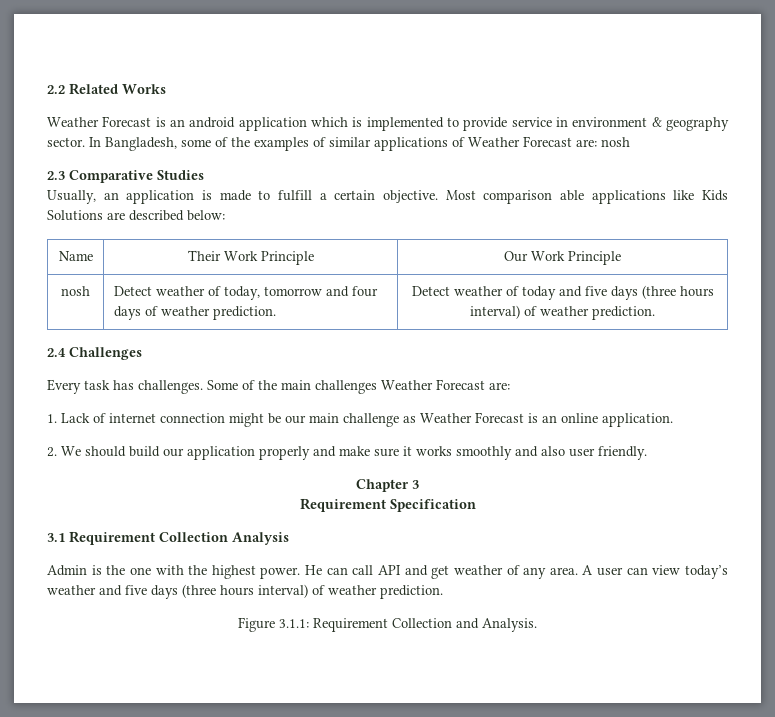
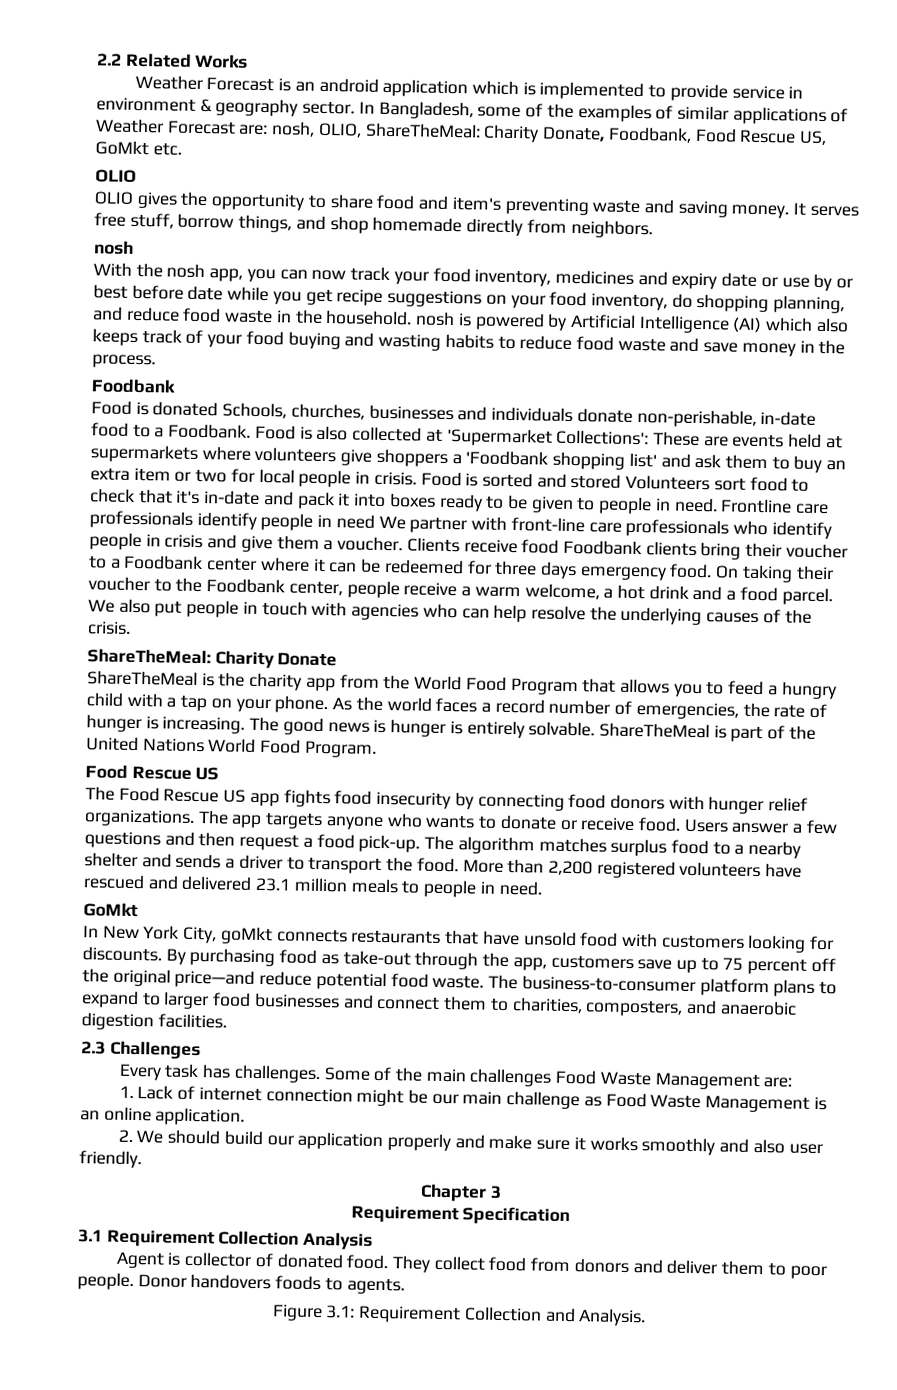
[601,137,630,147] [47,170,204,183] [47,190,728,204] [47,210,225,221] [58,251,93,261] [187,250,314,265] [504,251,621,265] [61,286,90,296] [113,286,378,300] [113,306,276,320] [411,285,714,300] [470,305,655,320] [47,348,66,357] nosh // 2.3 Comparative Studies // Usually, an application is made to fulfill a certain objective. Most comparison able applications like Kids Solutions are described below: // Name | Their Work Principle | Our Work Principle // nosh | Detect weather of today, tomorrow and four days of weather prediction. | Detect weather of today and five days (three hours interval) of weather prediction. // 2.4 -> [271,121,827,145] [95,140,182,156] [95,169,137,183] [94,191,859,219] [94,212,653,239] [94,240,134,255] [93,262,854,292] [93,284,846,314] [92,306,849,334] [92,328,846,357] [92,354,156,369] [91,378,176,394] [91,400,817,428] [91,422,843,449] [90,444,847,473] [90,467,810,492] [90,488,830,515] [89,510,832,540] [89,532,848,560] [88,554,834,583] [88,576,833,606] [88,598,812,626] [87,621,131,635] [87,648,338,669] [87,670,837,700] [86,692,828,720] [86,714,816,743] [86,736,377,758] [85,764,220,781] [85,786,809,815] [84,809,838,835] [84,831,802,859] [84,852,803,879] [83,874,543,898] [83,902,138,918] [83,925,835,953] [82,946,836,975] [82,968,837,997] [81,990,797,1017] [81,1012,227,1031] [81,1041,106,1055] nosh, OLIO, ShareTheMeal: Charity Donate, Foodbank, Food Rescue US, GoMkt etc. // OLIO // OLIO gives the opportunity to share food and item's preventing waste and saving money. It serves free stuff, borrow things, and shop homemade directly from neighbors. // nosh // With the nosh app, you can now track your food inventory, medicines and expiry date or use by or best before date while you get recipe suggestions on your food inventory, do shopping planning, and reduce food waste in the household. nosh is powered by Artificial Intelligence (AI) which also keeps track of your food buying and wasting habits to reduce food waste and save money in the process. // Foodbank // Food is donated Schools, churches, businesses and individuals donate non-perishable, in-date food to a Foodbank. Food is also collected at 'Supermarket Collections': These are events held at supermarkets where volunteers give shoppers a 'Foodbank shopping list' and ask them to buy an extra item or two for local people in crisis. Food is sorted and stored Volunteers sort food to check that it's in-date and pack it into boxes ready to be given to people in need. Frontline care professionals identify people in need We partner with front-line care professionals who identify people in crisis and give them a voucher. Clients receive food Foodbank clients bring their voucher to a Foodbank center where it can be redeemed for three days emergency food. On taking their voucher to the Foodbank center, people receive a warm welcome, a hot drink and a food parcel. We also put people in touch with agencies who can help resolve the underlying causes of the crisis. // ShareTheMeal: Charity Donate // ShareTheMeal is the charity app from the World Food Program that allows you to feed a hungry child with a tap on your phone. As the world faces a record number of emergencies, the rate of hunger is increasing. The good news is hunger is entirely solvable. ShareTheMeal is part of the United Nations World Food Program. // Food Rescue US // The Food Rescue US app fights food insecurity by connecting food donors with hunger relief organizations. The app targets anyone who wants to donate or receive food. Users answer a few questions and then request a food pick-up. The algorithm matches surplus food to a nearby shelter and sends a driver to transport the food. More than 2,200 registered volunteers have rescued and delivered 23.1 million meals to people in need. // GoMkt // In New York City, goMkt connects restaurants that have unsold food with customers looking for discounts. By purchasing food as take-out through the app, customers save up to 75 percent off the original price—and reduce potential food waste. The business-to-consumer platform plans to expand to larger food businesses and connect them to charities, composters, and anaerobic digestion facilities. // 2.3
[381,379,485,390] Weather Forecast -> [555,1069,760,1091] Food Waste Management
[420,412,524,423] Weather Forecast -> [605,1092,811,1113] Food Waste Management
[47,565,728,579] [47,584,443,599] Admin is the one with the highest power. He can call API and get weather of any area. A user can view today’s weather and five days (three hours interval) of weather prediction. -> [115,1251,827,1280] [77,1272,405,1295] Agent is collector of donated food. They collect food from donors and deliver them to poor people. Donor handovers foods to agents.
[279,619,309,628] 3.1.1: -> [325,1305,356,1319] 3.1:

